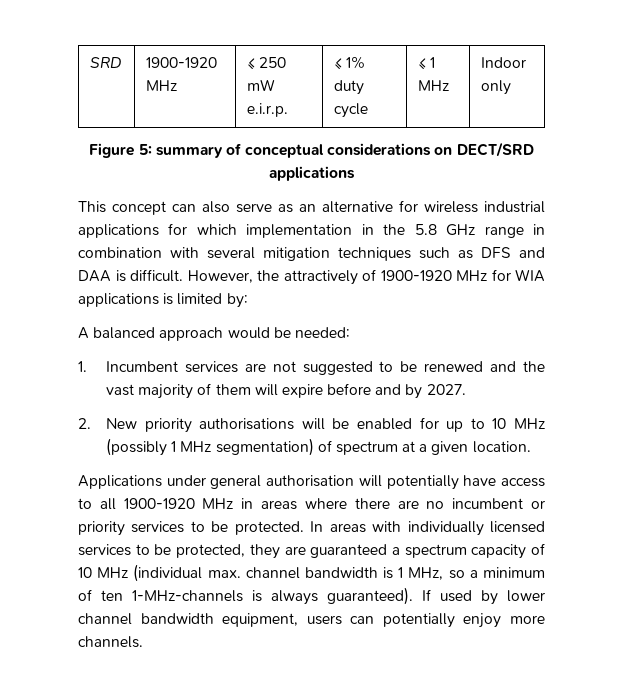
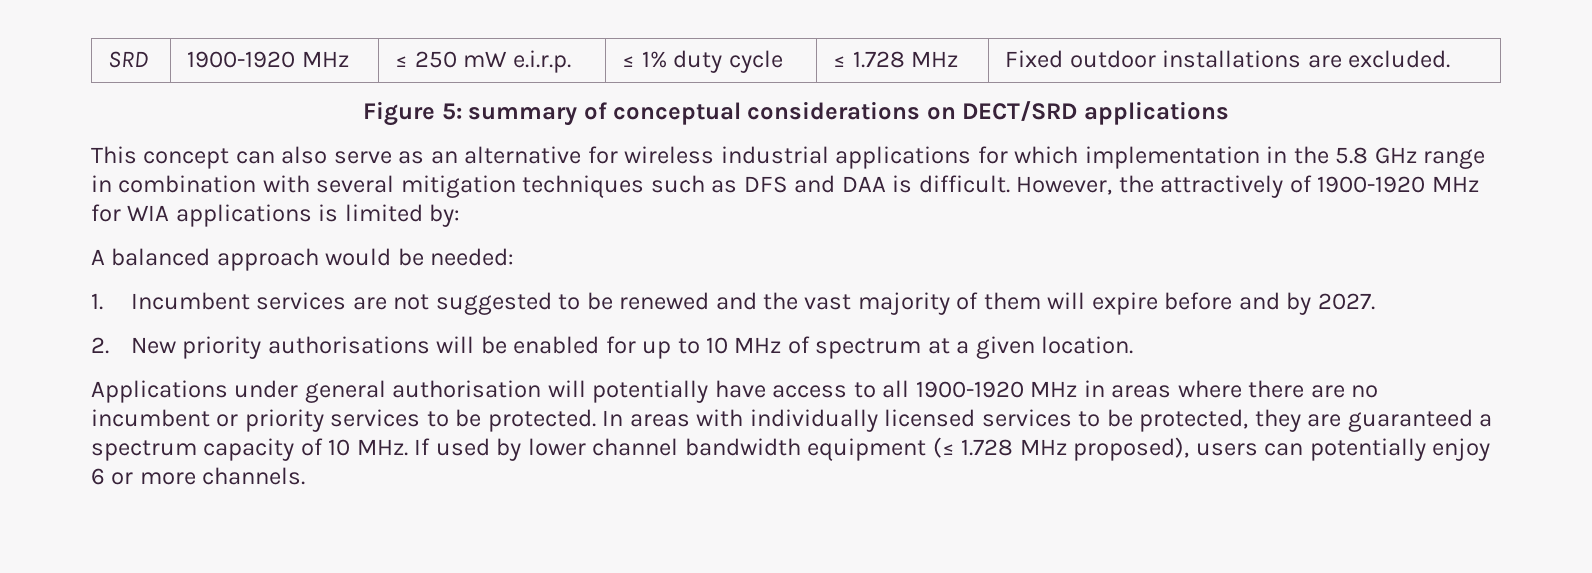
[429,57,435,68] [417,80,449,91] [480,57,526,68] [480,80,511,95] 1 MHz | Indoor only -> [852,51,959,68] [1005,50,1451,68] 1.728 MHz | Fixed outdoor installations are excluded.
[105,438,314,456] (possibly 1 MHz segmentation) -> (782, 345) none
[97,564,545,582] [78,587,413,605] MHz (individual max. channel bandwidth is 1 MHz, so a minimum of ten 1-MHz-channels is always guaranteed). -> [356,439,408,456] MHz.
[222,613,299,627] equipment, -> [807,437,1190,461] equipment (≤ 1.728 MHz proposed),
(502, 620) none -> [91,468,134,485] 6 or

